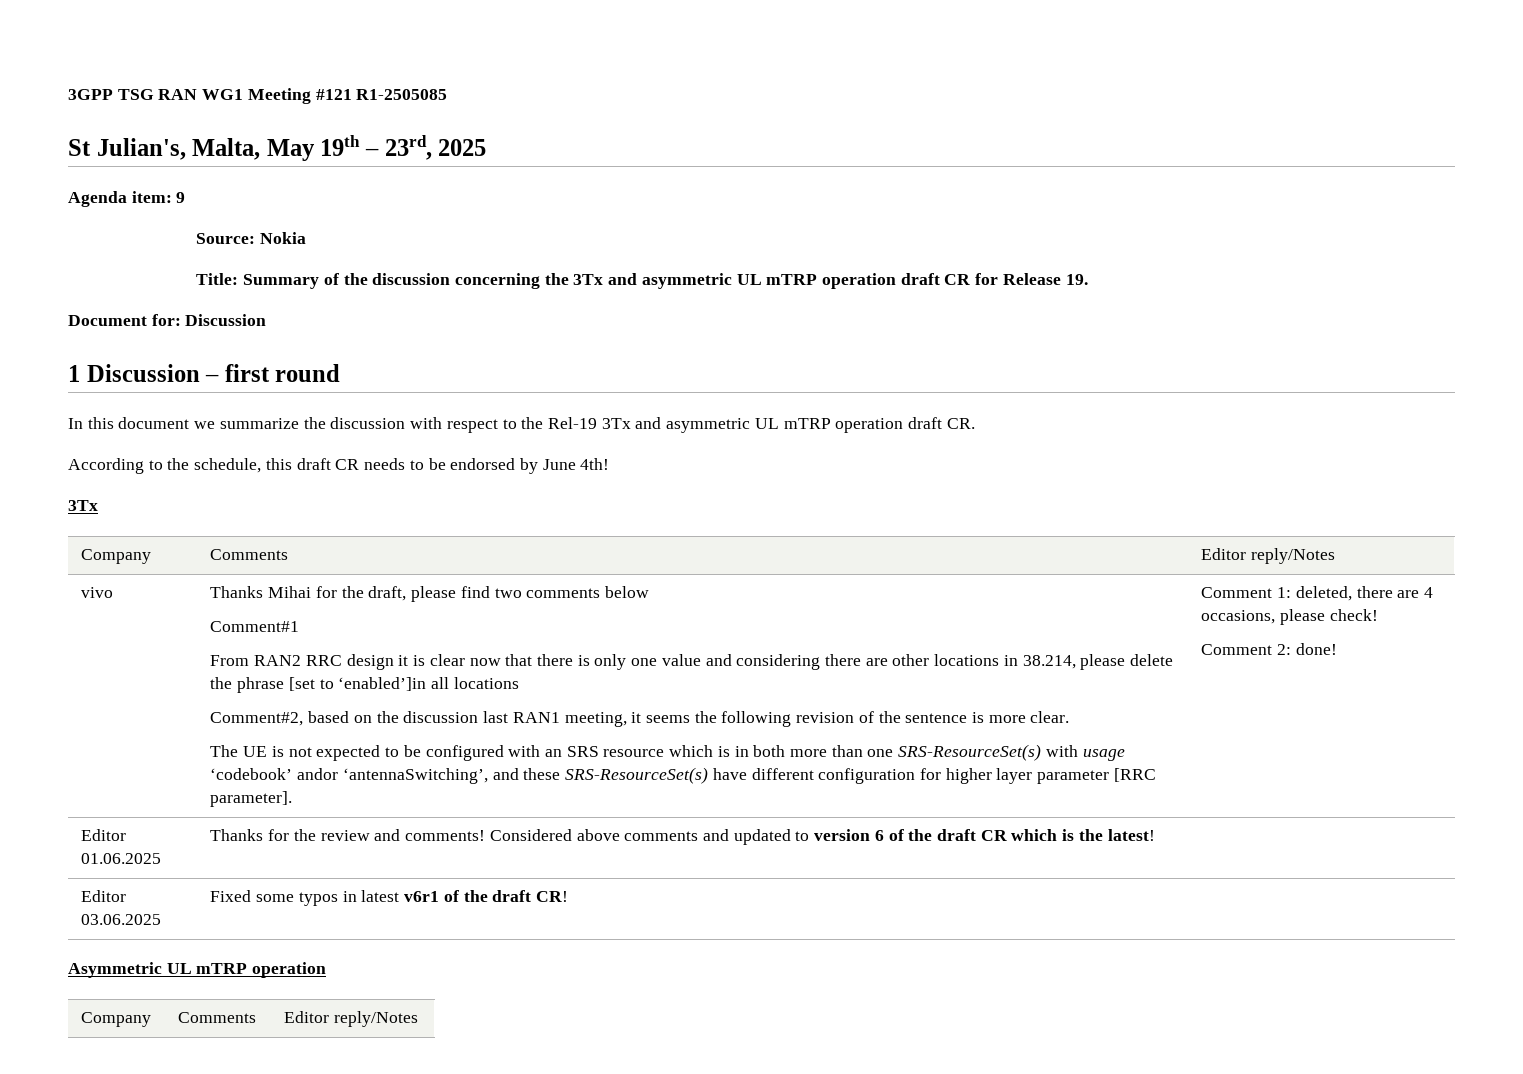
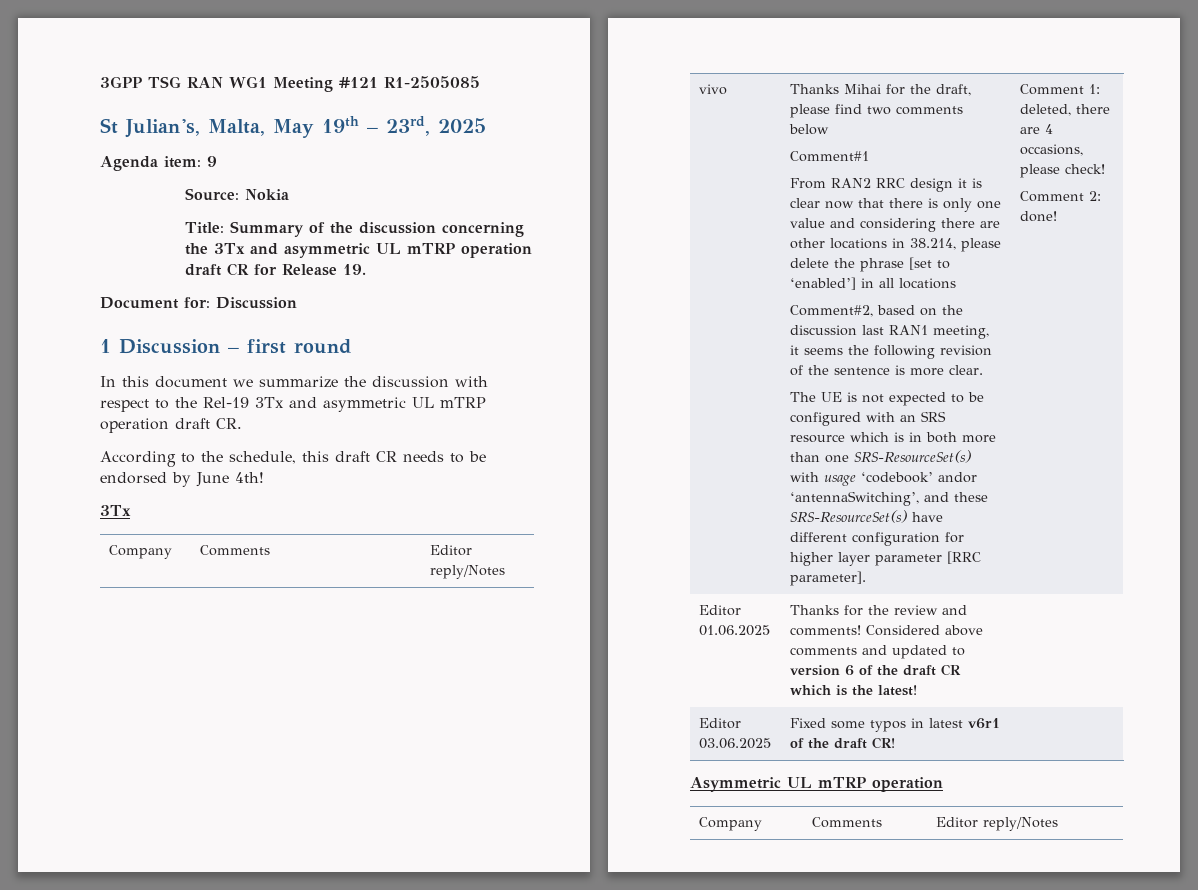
[338,677,427,691] ‘enabled’]in -> [790,277,875,290] ‘enabled’] in

